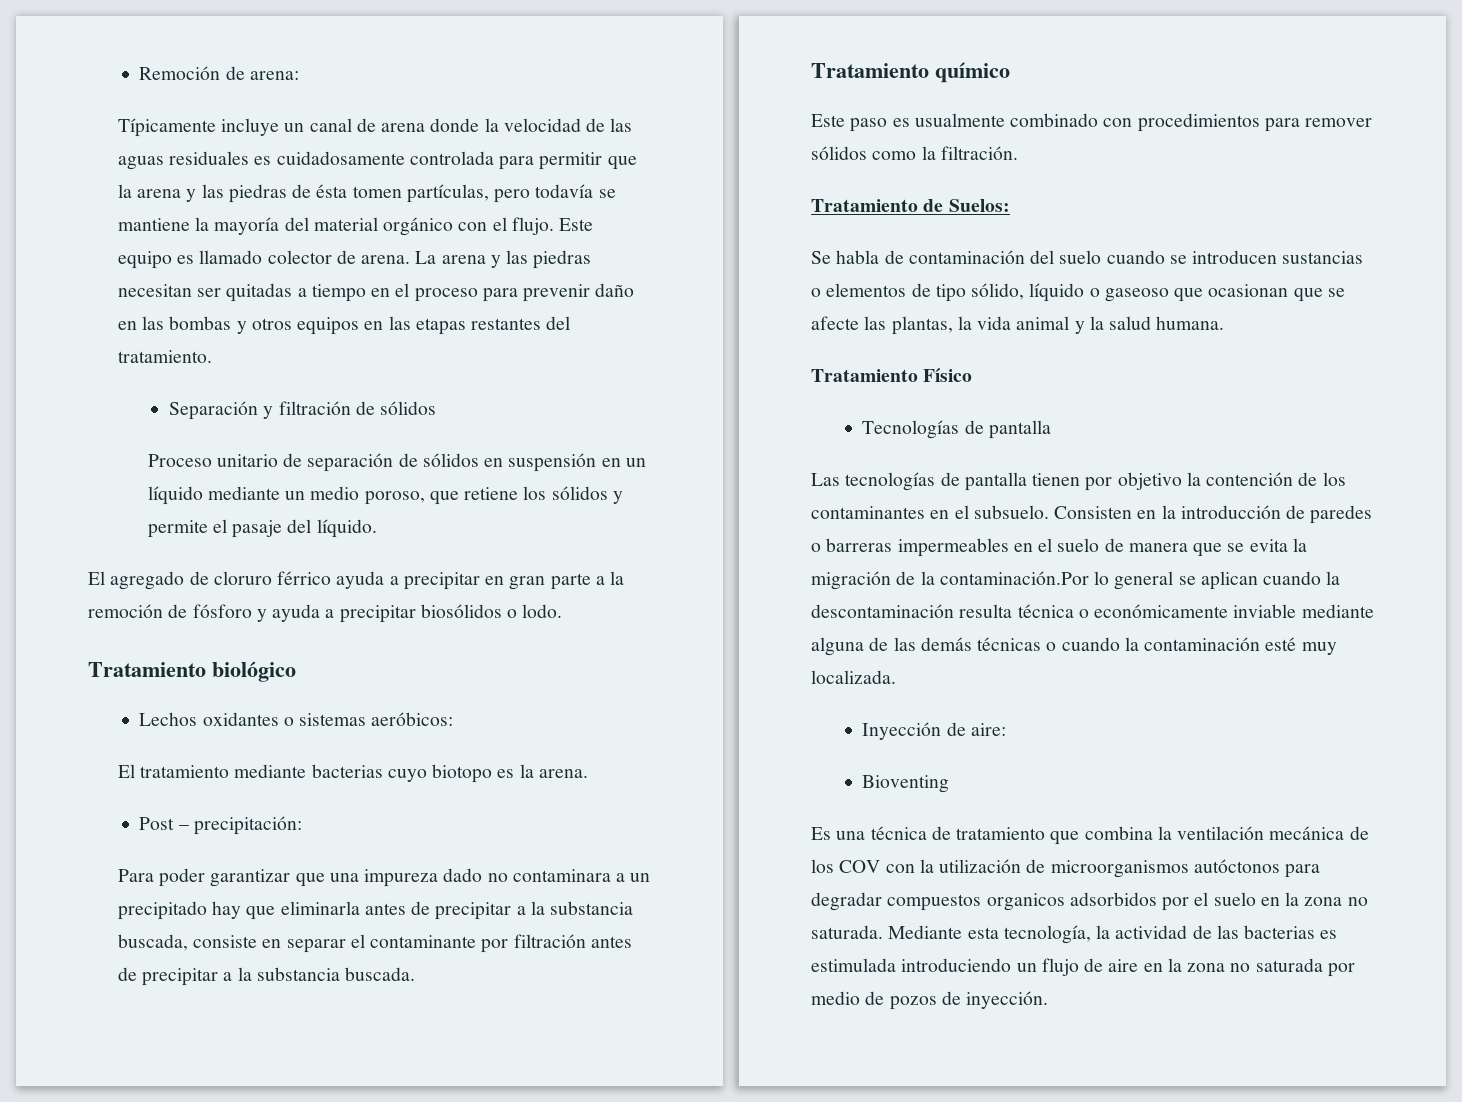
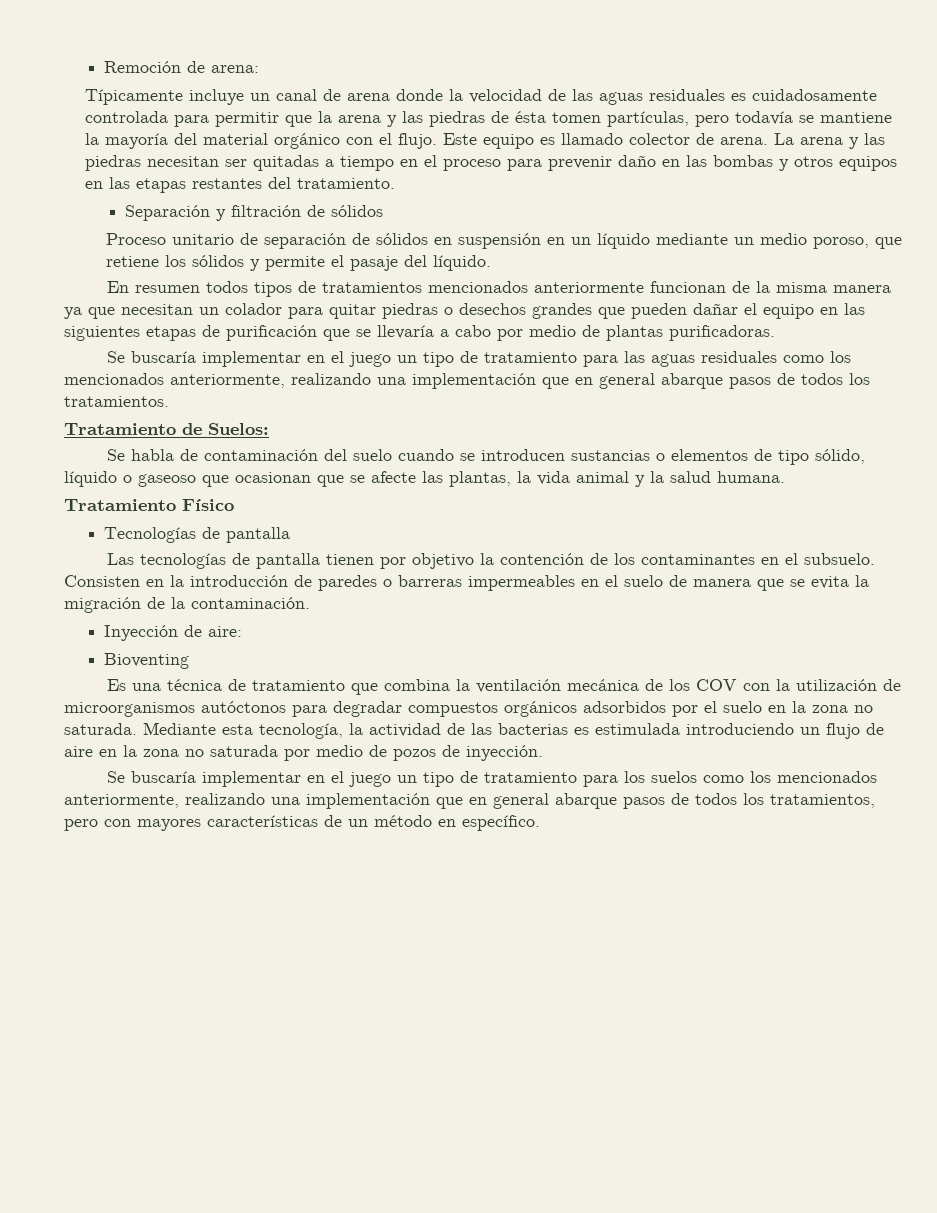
[88,571,625,590] [88,604,563,623] [88,661,296,682] [139,712,454,726] [117,764,588,783] [139,816,302,835] [117,868,651,887] [117,901,634,920] [117,934,632,953] [117,967,416,986] [811,62,1010,83] [811,113,1373,132] [811,146,1018,160] El agregado de cloruro férrico ayuda a precipitar en gran parte a la remoción de fósforo y ayuda a precipitar biosólidos o lodo. // Tratamiento biológico // Lechos oxidantes o sistemas aeróbicos: // El tratamiento mediante bacterias cuyo biotopo es la arena. // Post – precipitación: // Para poder garantizar que una impureza dado no contaminara a un precipitado hay que eliminarla antes de precipitar a la substancia buscada, consiste en separar el contaminante por filtración antes de precipitar a la substancia buscada. // Tratamiento químico // Este paso es usualmente combinado con procedimientos para remover sólidos como la filtración. -> [106,281,891,297] [64,303,865,319] [64,325,775,341] [106,351,851,367] [64,373,870,389] [64,396,169,407] En resumen todos tipos de tratamientos mencionados anteriormente funcionan de la misma manera ya que necesitan un colador para quitar piedras o desechos grandes que pueden dañar el equipo en las siguientes etapas de purificación que se llevaría a cabo por medio de plantas purificadoras. // Se buscaría implementar en el juego un tipo de tratamiento para las aguas residuales como los mencionados anteriormente, realizando una implementación que en general abarque pasos de todos los tratamientos.
[939,571,1341,590] [811,604,1374,618] [811,637,1337,656] [811,670,896,684] contaminación.Por lo general se aplican cuando la descontaminación resulta técnica o económicamente inviable mediante alguna de las demás técnicas o cuando la contaminación esté muy localizada. -> [191,597,310,609] contaminación.
[986,893,1065,911] organicos -> [504,701,577,717] orgánicos
(1049, 1000) none -> [106,771,877,787] [64,793,875,809] [64,815,540,831] // Se buscaría implementar en el juego un tipo de tratamiento para los suelos como los mencionados anteriormente, realizando una implementación que en general abarque pasos de todos los tratamientos, pero con mayores características de un método en específico.

